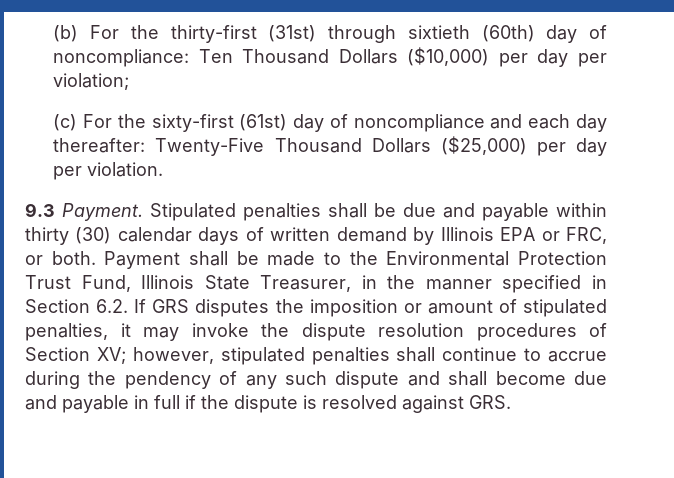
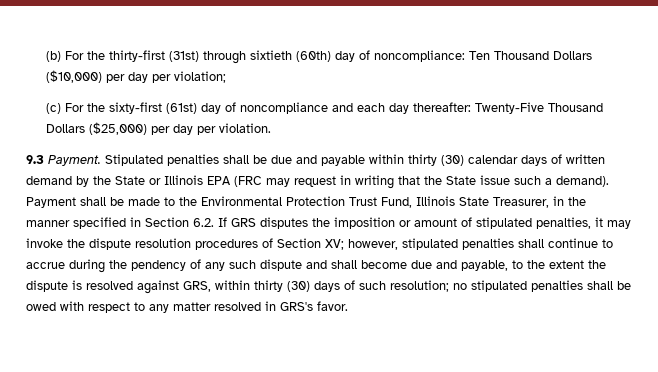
[440,227,607,244] [25,251,96,265] Illinois EPA or FRC, or both. -> [93,175,609,189] the State or Illinois EPA (FRC may request in writing that the State issue such a demand).
[62,395,196,413] payable in full if -> [461,260,584,271] payable, to the extent
[469,395,511,409] GRS. -> [183,280,631,292] [26,301,348,313] GRS, within thirty (30) days of such resolution; no stipulated penalties shall be owed with respect to any matter resolved in GRS's favor.

